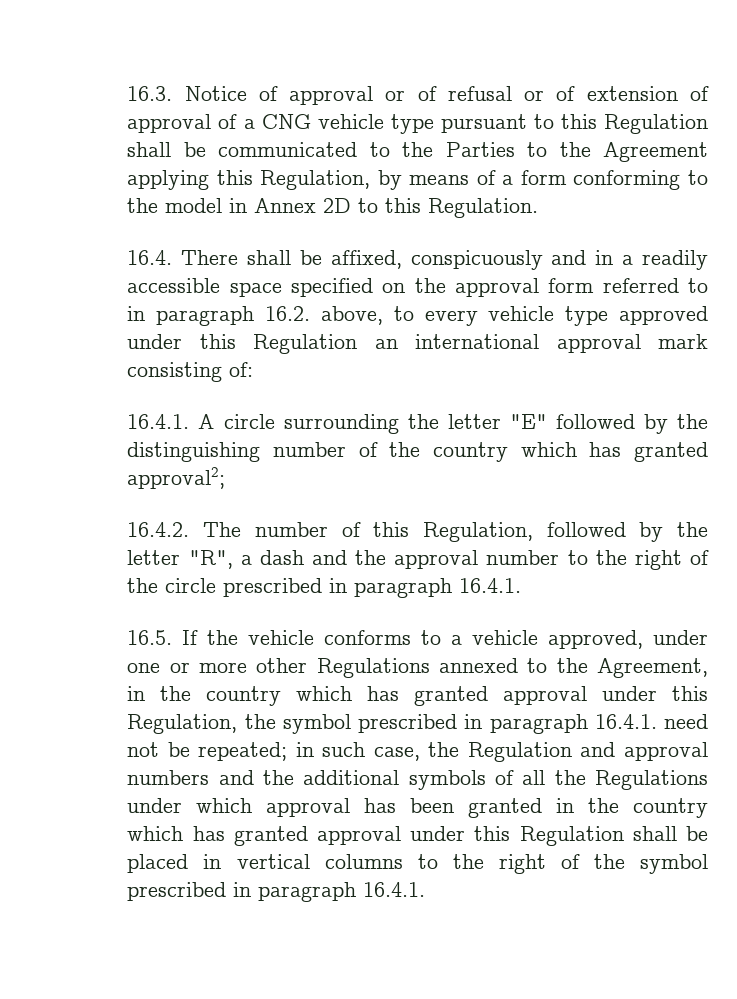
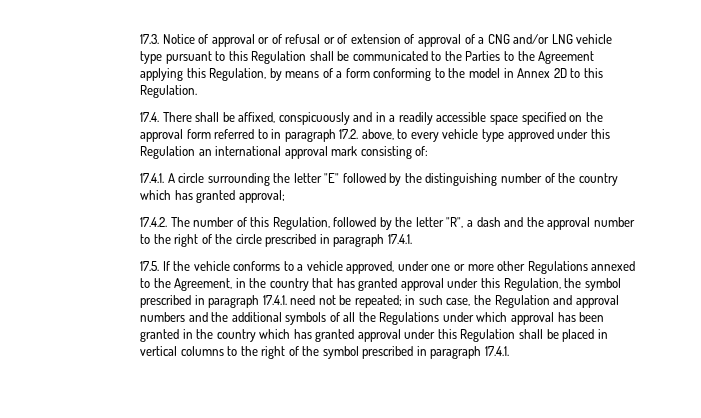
[127,86,173,101] 16.3. -> [140,34,160,44] 17.3.
(311, 121) none -> [513,34,573,44] and/or LNG
[127,250,173,265] 16.4. -> [140,112,160,122] 17.4.
[265,306,311,321] 16.2. -> [339,129,359,139] 17.2.
[127,414,190,429] 16.4.1. -> [140,173,165,183] 17.4.1.
[127,467,226,489] [127,522,190,537] approval2; // 16.4.2. -> [238,190,285,203] [140,217,168,227] approval; // 17.4.2.
[459,578,522,593] [127,630,173,645] 16.4.1. // 16.5. -> [387,234,412,244] [140,261,160,271] 17.4.1. // 17.5.
[296,686,353,701] which -> [312,278,334,288] that
[594,714,657,729] 16.4.1. -> [262,295,287,305] 17.4.1.
[363,882,426,897] 16.4.1. -> [484,346,509,356] 17.4.1.

